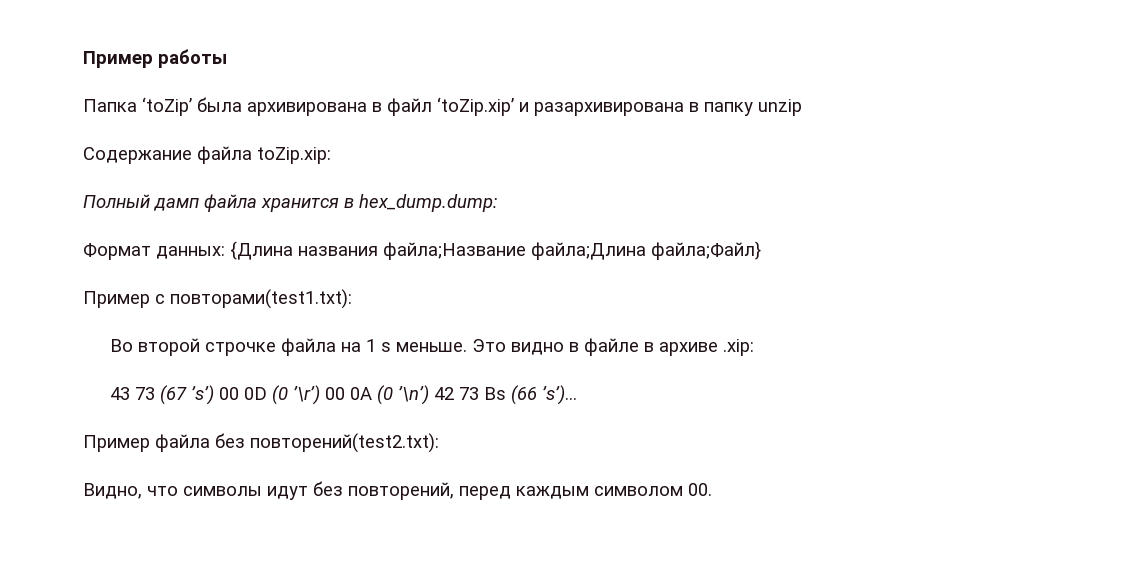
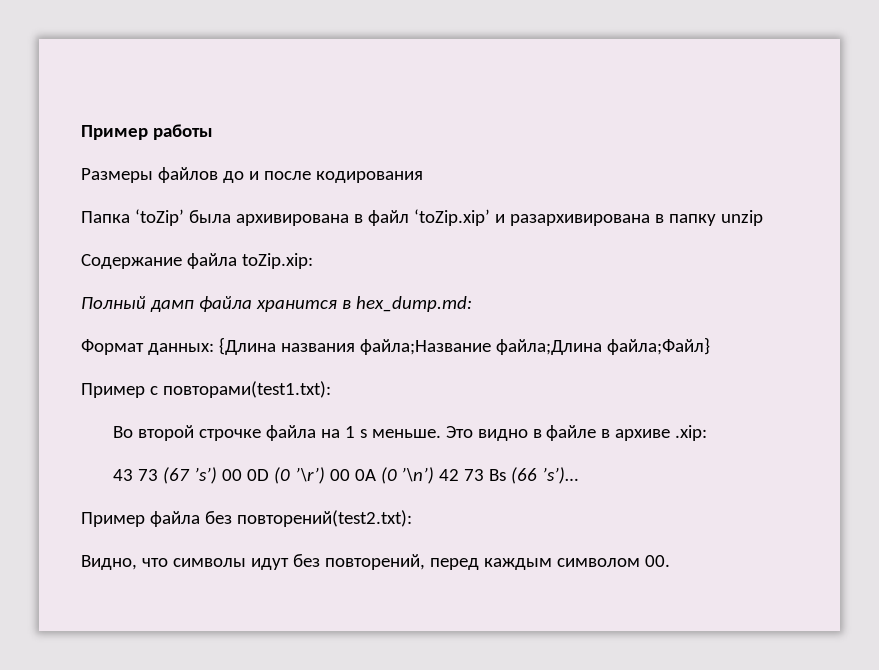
(227, 58) none -> [81,167,423,183] // Размеры файлов до и после кодирования
[359,194,497,212] hex_dump.dump: -> [355,296,472,312] hex_dump.md:

